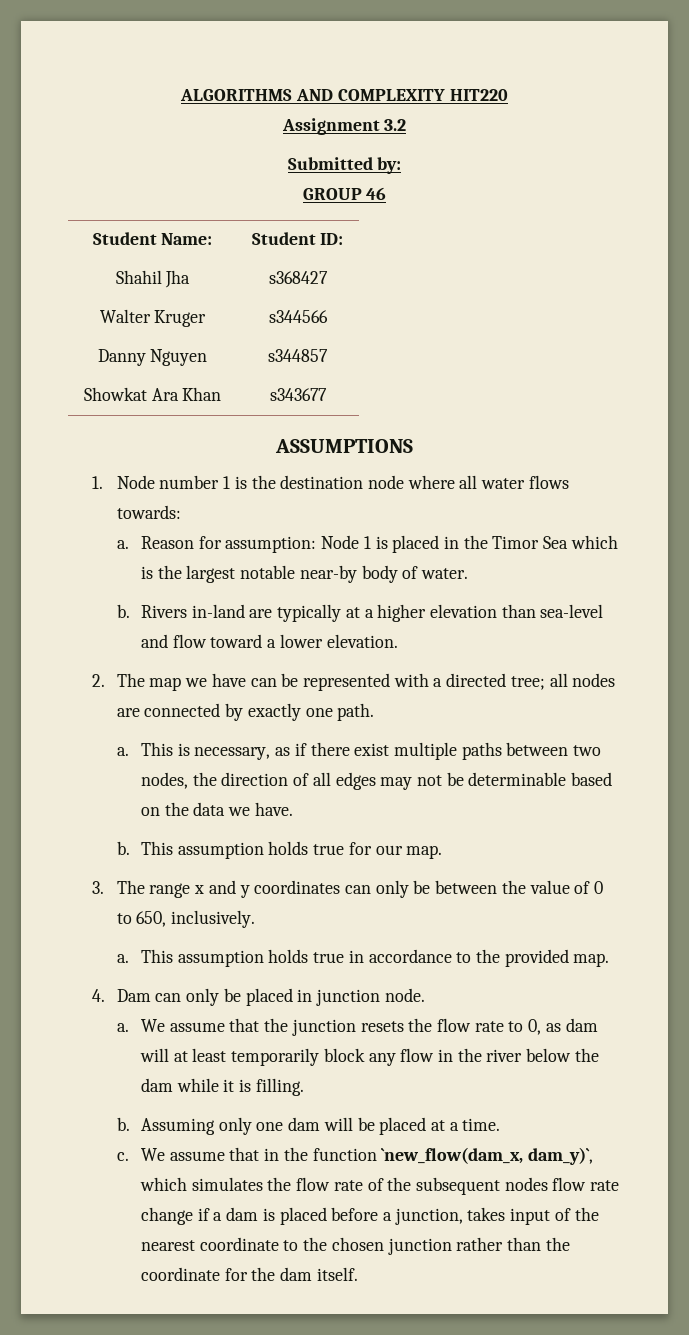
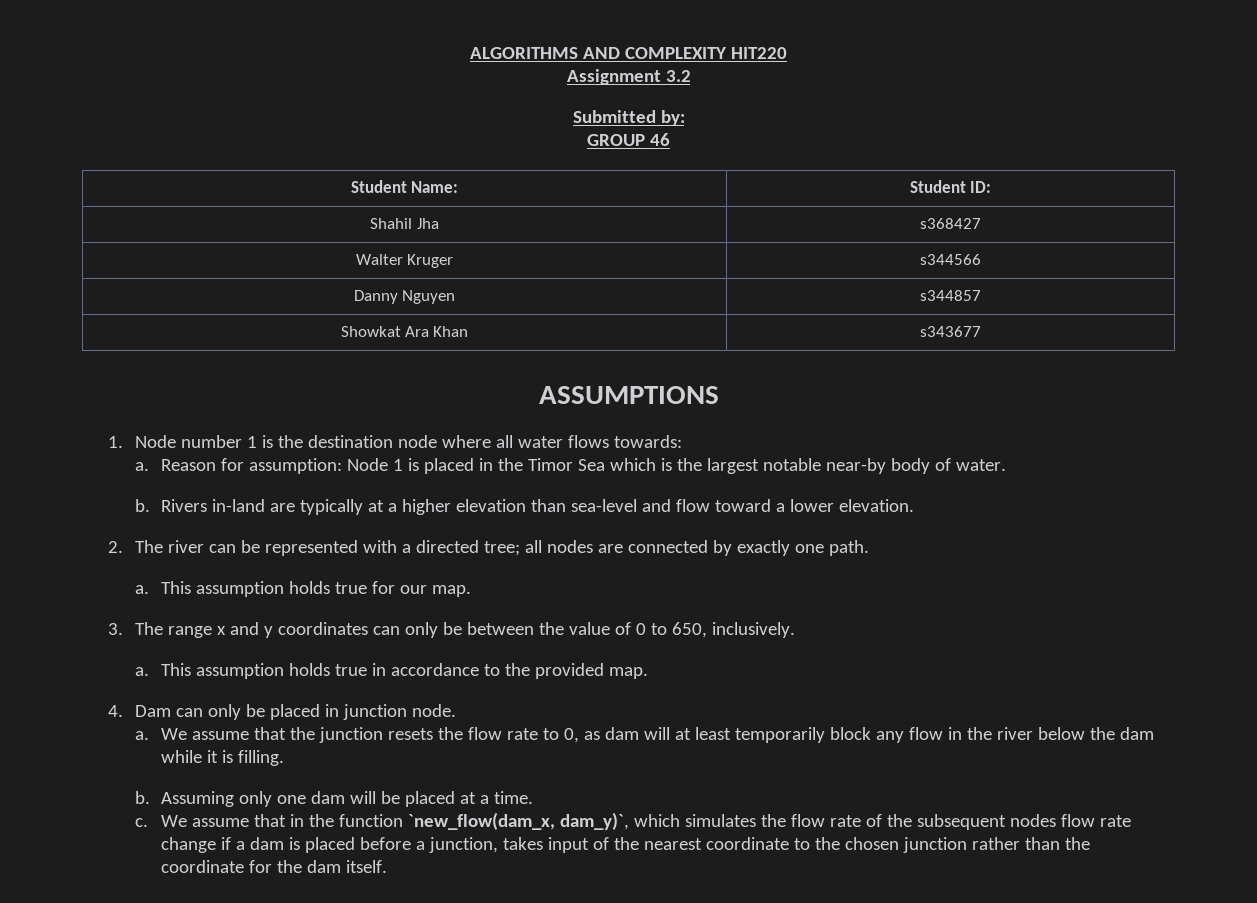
[149,673,246,691] map we have -> [167,540,204,553] river
[177,742,602,760] [140,772,613,790] [140,802,293,816] [116,841,173,855] is necessary, as if there exist multiple paths between two nodes, the direction of all edges may not be determinable based on the data we have. // b. This -> (191, 587) none

